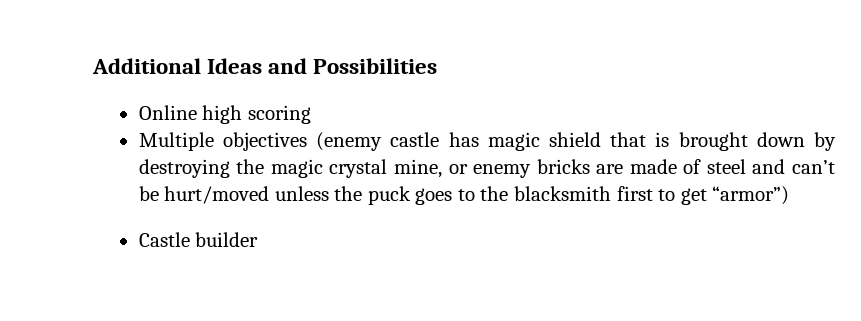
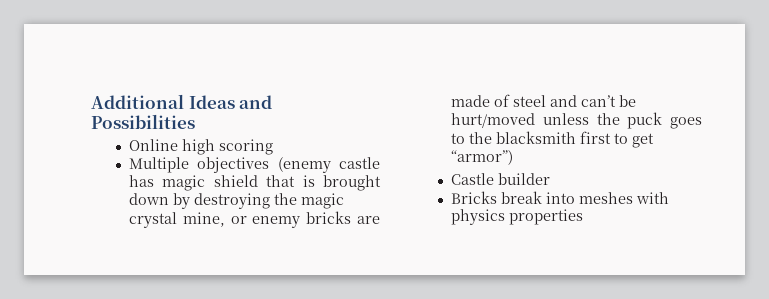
(259, 239) none -> [451,191,670,204] [451,209,584,225] // Bricks break into meshes with physics properties

